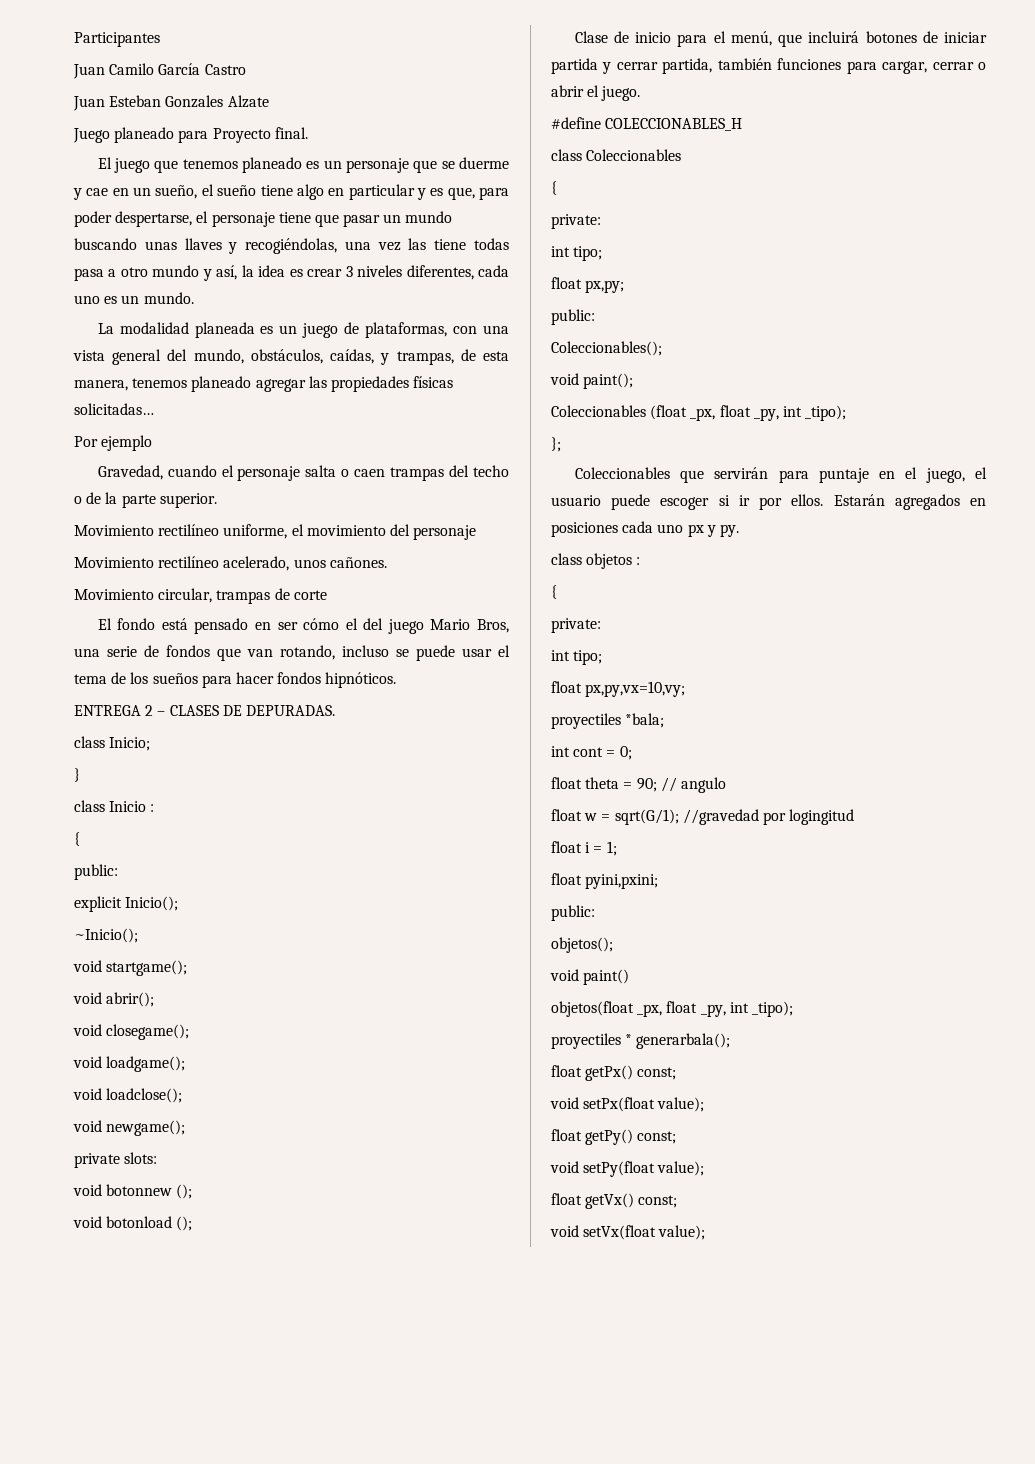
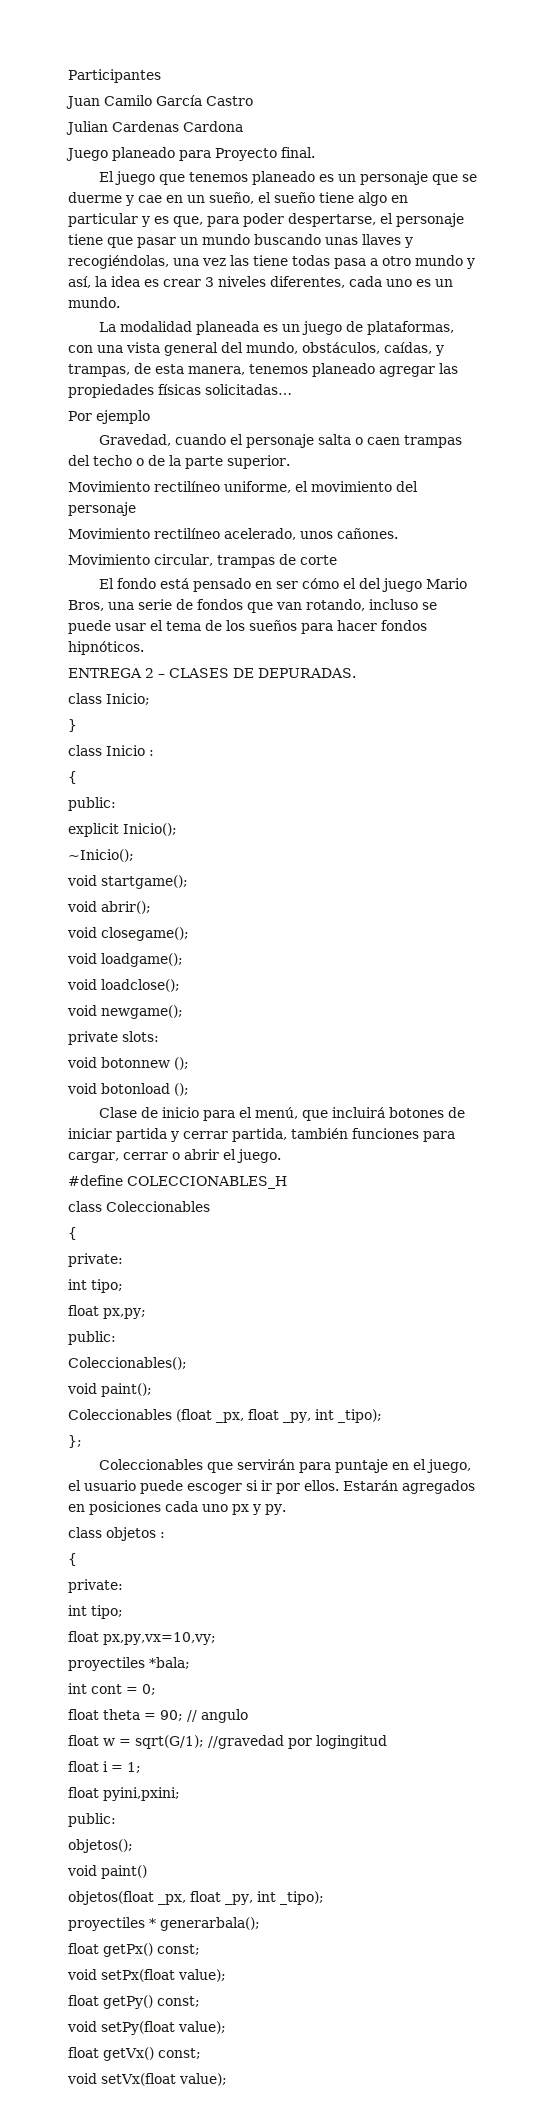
[73,95,269,111] Juan Esteban Gonzales Alzate -> [66,121,243,135] Julian Cardenas Cardona

